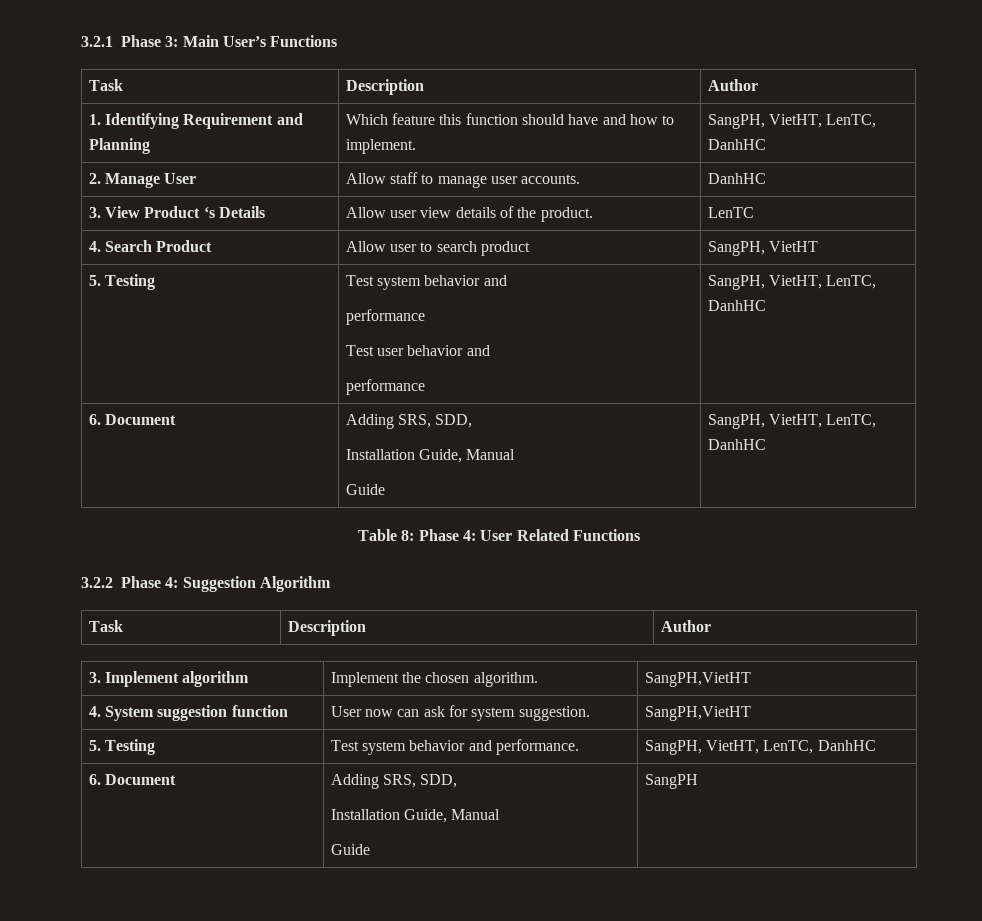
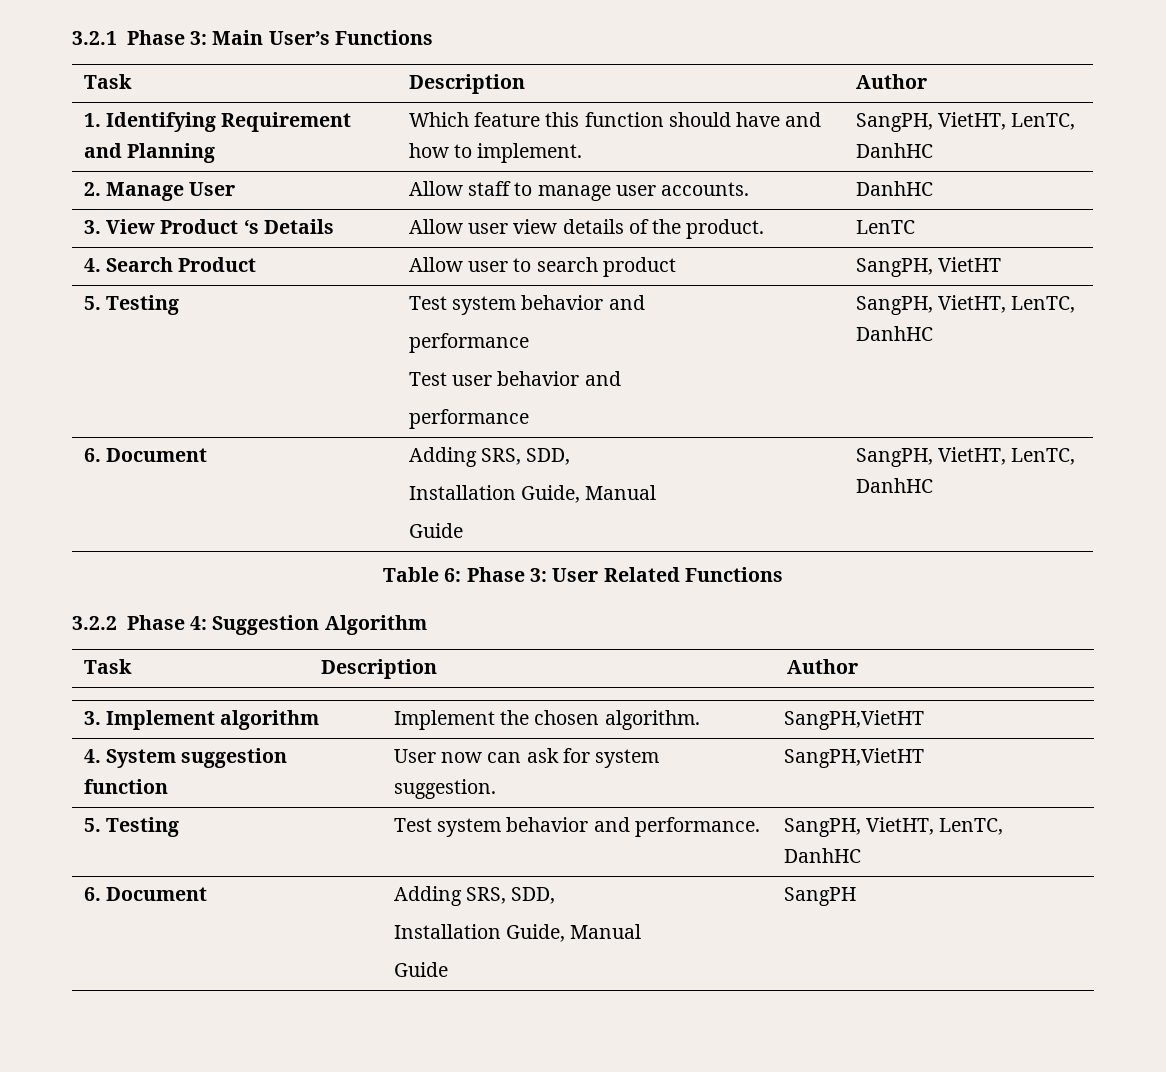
[401,529,476,541] 8: Phase 4: -> [444,567,547,582] 6: Phase 3:

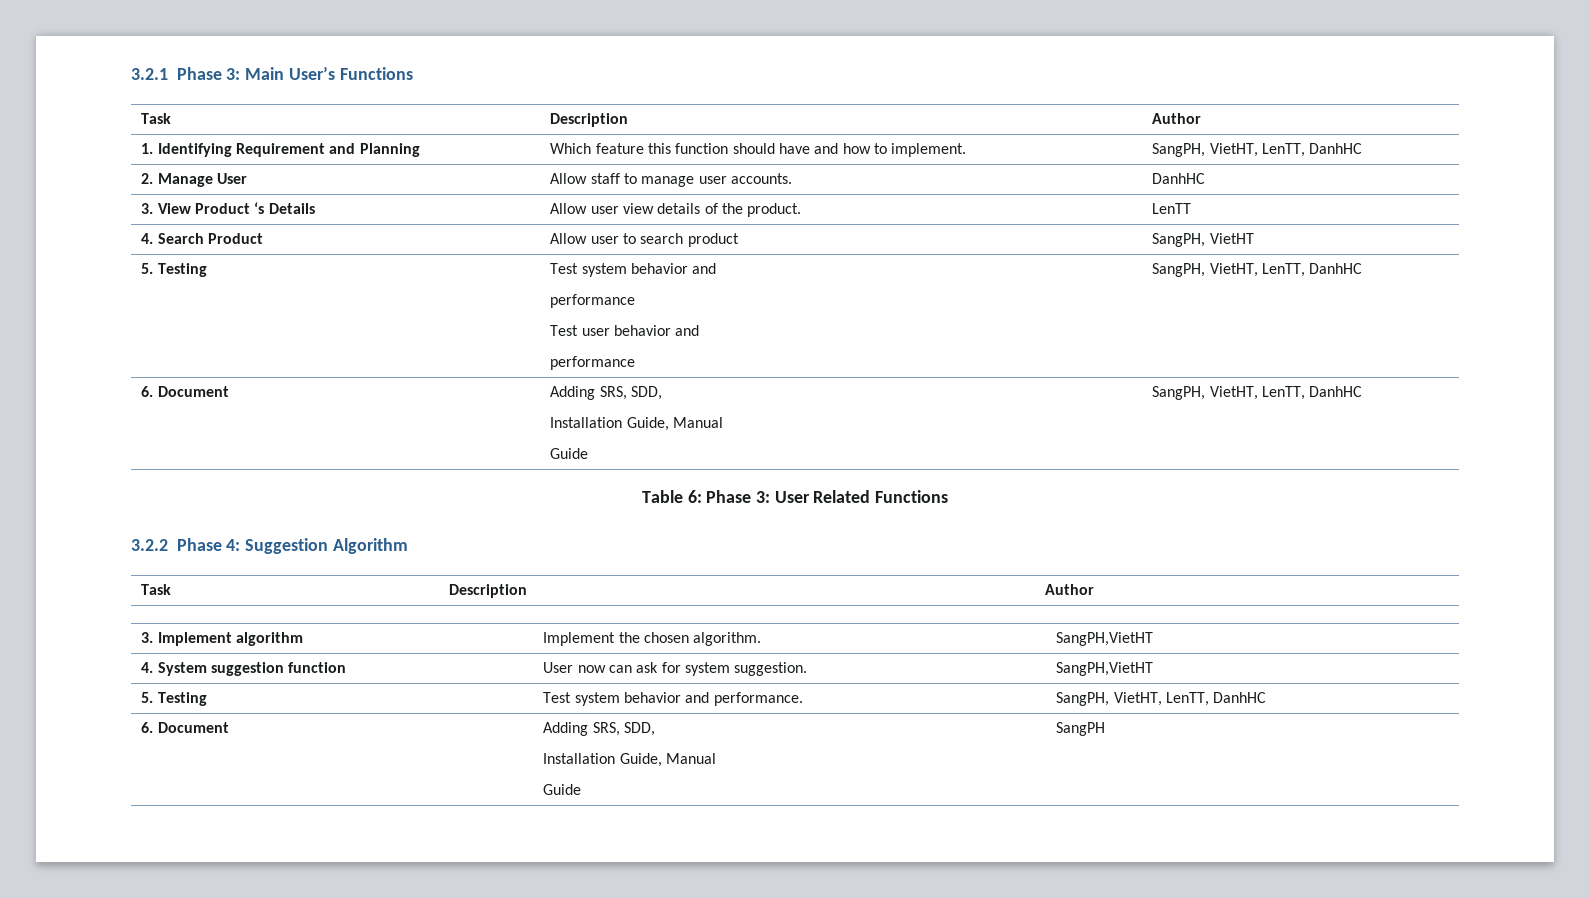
[1011,113,1076,130] LenTC, -> [1262,143,1306,157] LenTT,
[855,220,915,234] LenTC -> [1152,203,1192,214] LenTT
[1011,296,1076,313] LenTC, -> [1262,263,1306,277] LenTT,
[1011,448,1076,465] LenTC, -> [1262,386,1306,400] LenTT,
[939,818,1004,835] LenTC, -> [1166,692,1210,706] LenTT,

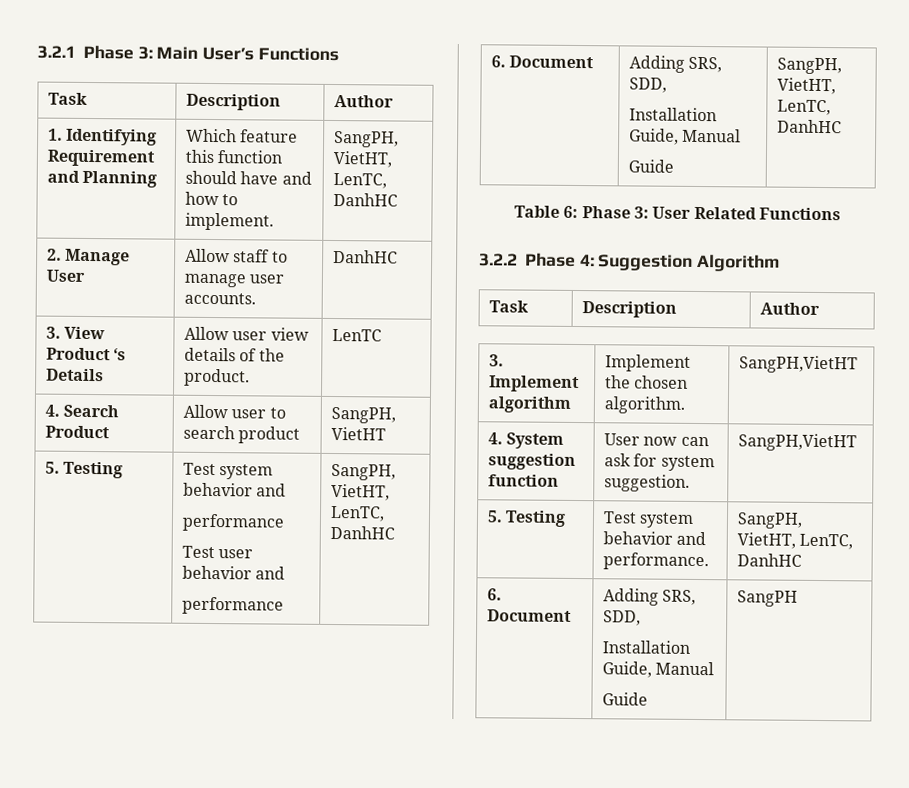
[1262,143,1306,157] LenTT, -> [333,173,388,189] LenTC,
[1152,203,1192,214] LenTT -> [332,328,383,342] LenTC
[1262,263,1306,277] LenTT, -> [330,505,386,522] LenTC,
[1262,386,1306,400] LenTT, -> [777,99,832,116] LenTC,
[1166,692,1210,706] LenTT, -> [799,533,854,550] LenTC,

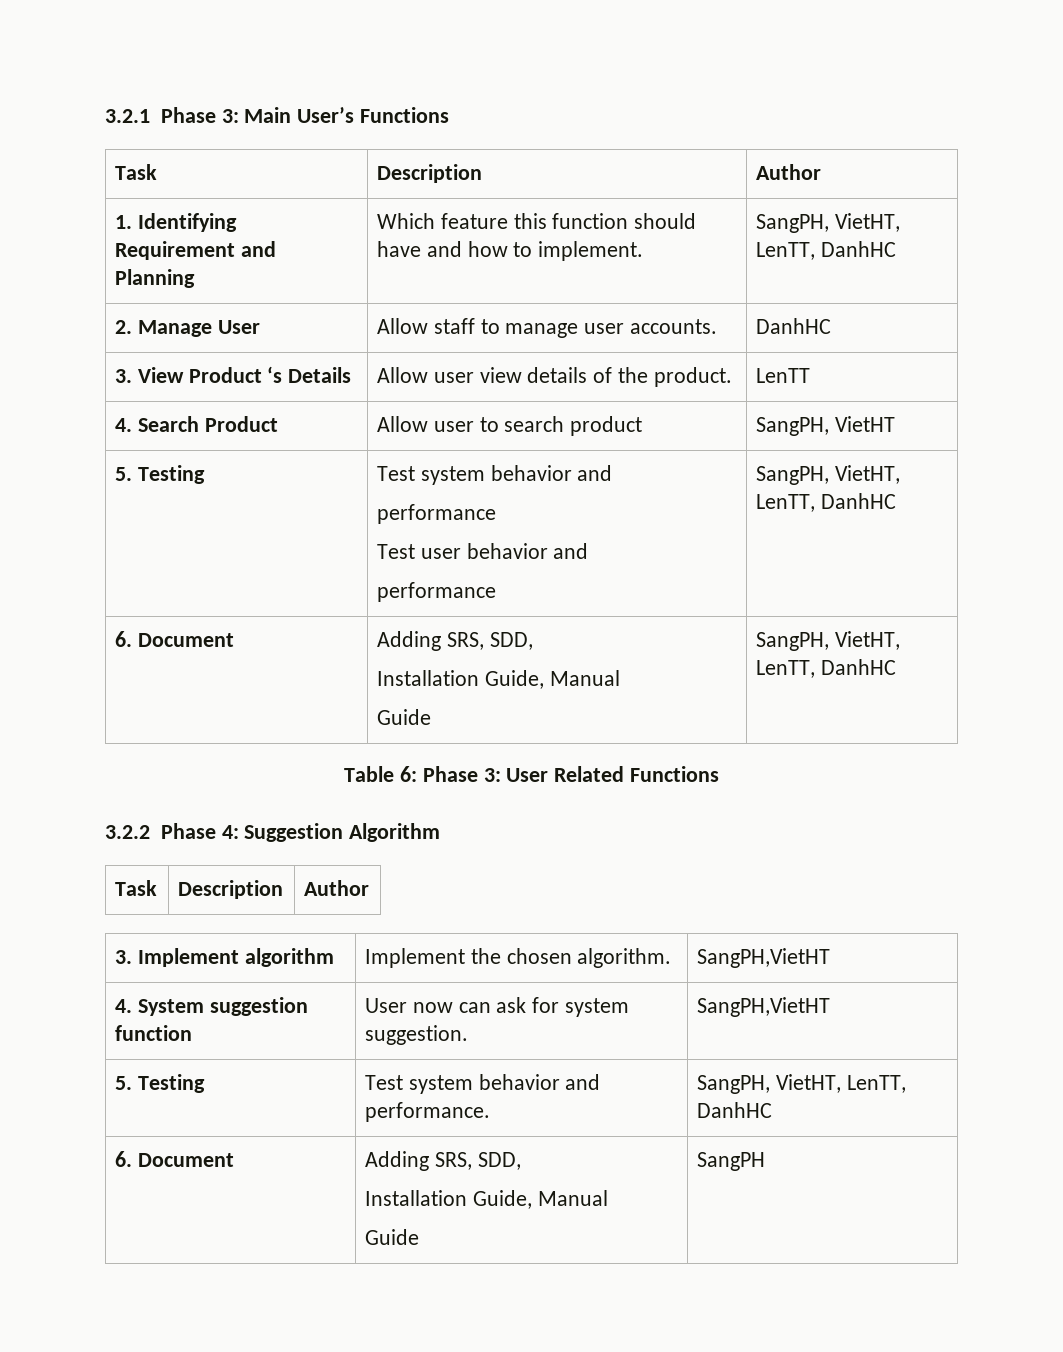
[333,173,388,189] LenTC, -> [756,242,816,260] LenTT,
[332,328,383,342] LenTC -> [756,368,811,383] LenTT
[330,505,386,522] LenTC, -> [756,494,816,512] LenTT,
[777,99,832,116] LenTC, -> [756,660,816,678] LenTT,
[799,533,854,550] LenTC, -> [846,1075,906,1093] LenTT,

